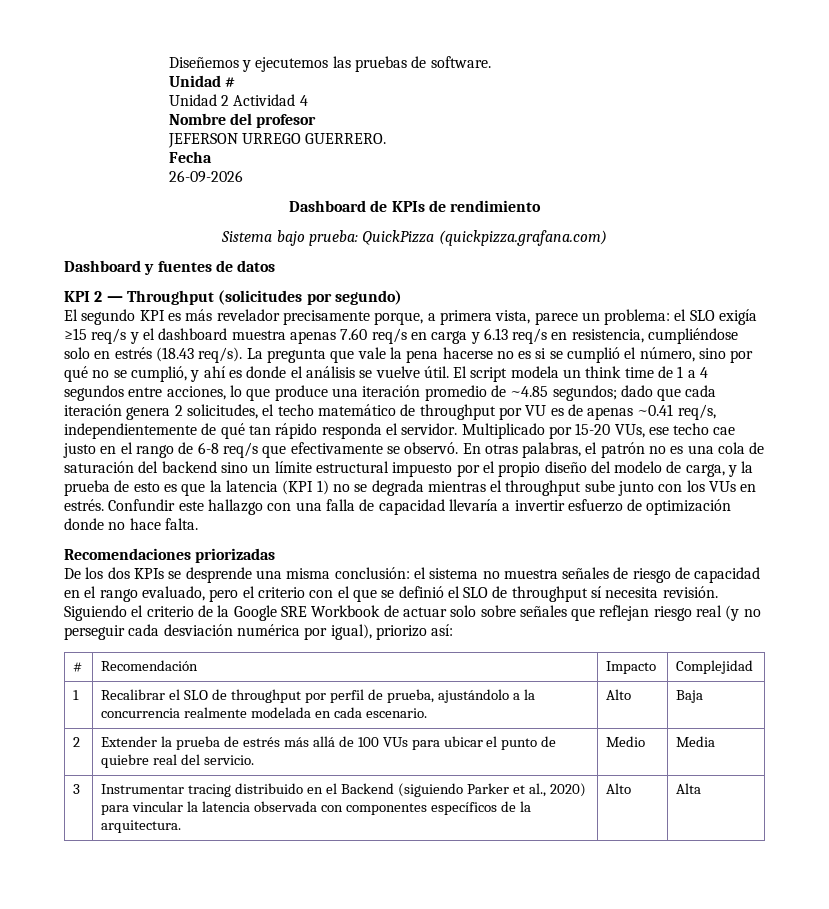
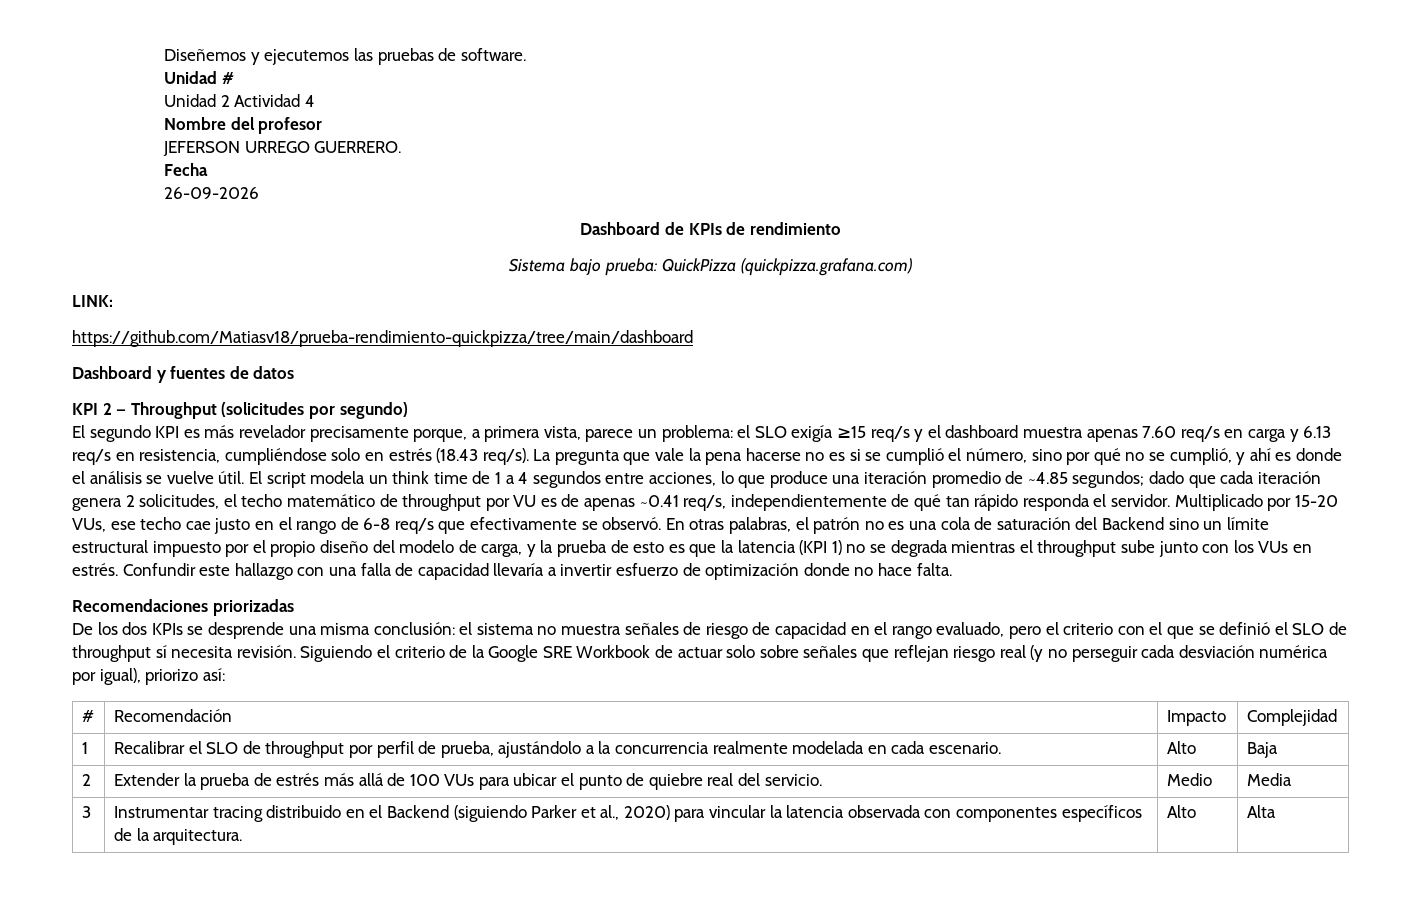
(607, 238) none -> [72,295,113,307] [72,330,693,347] // LINK: // https://github.com/Matiasv18/prueba-rendimiento-quickpizza/tree/main/dashboard
[161,461,217,473] backend -> [1101,517,1164,530] Backend

